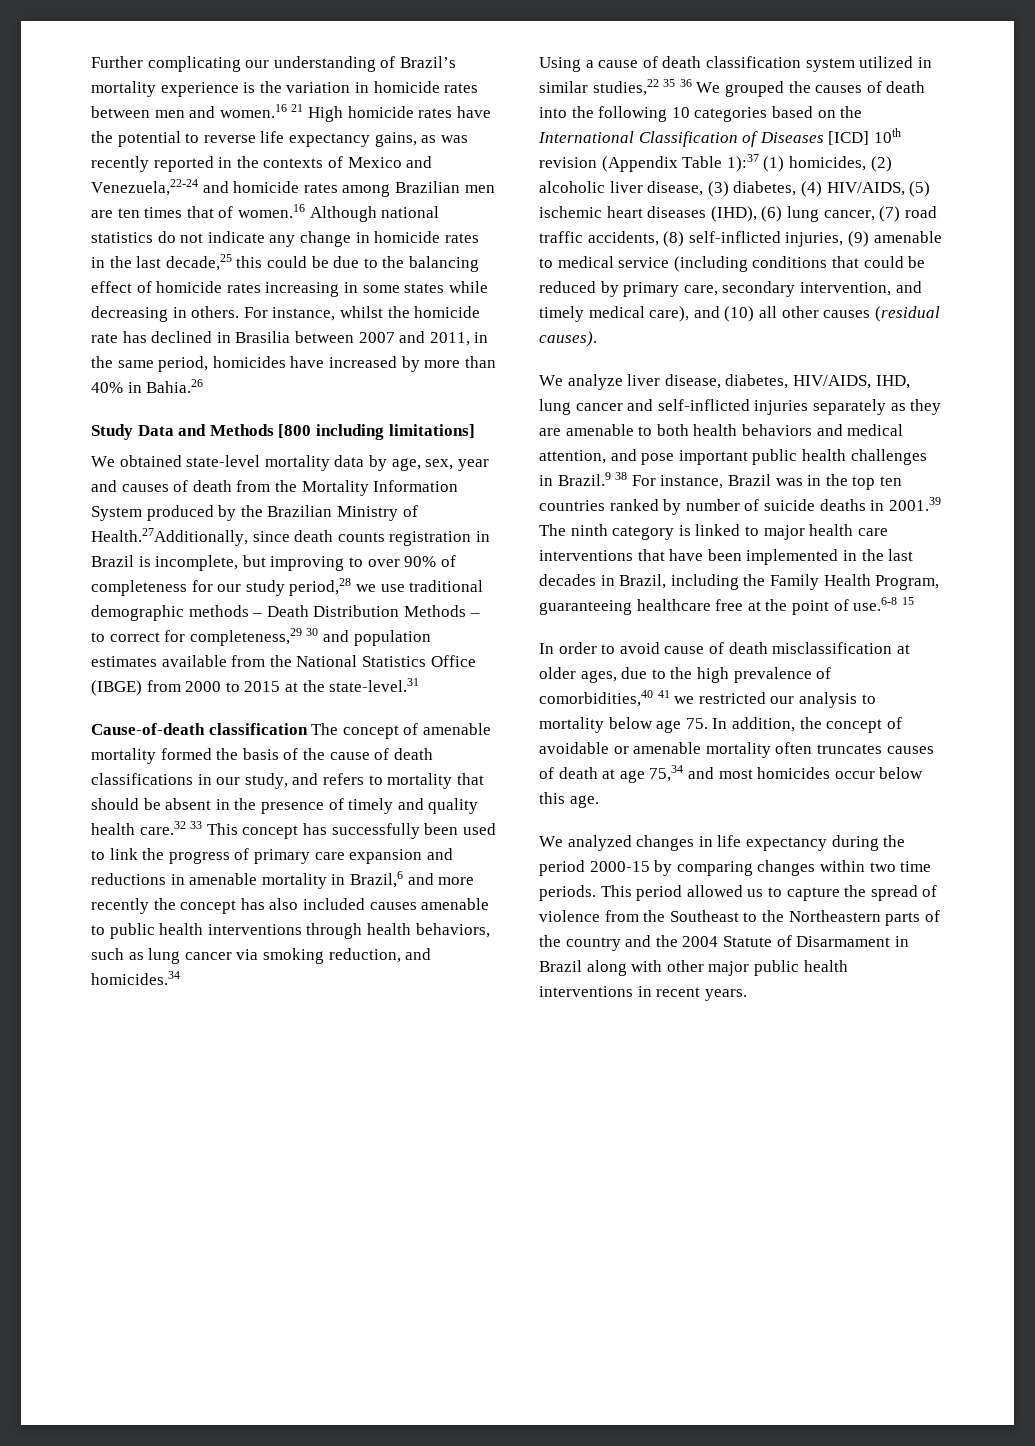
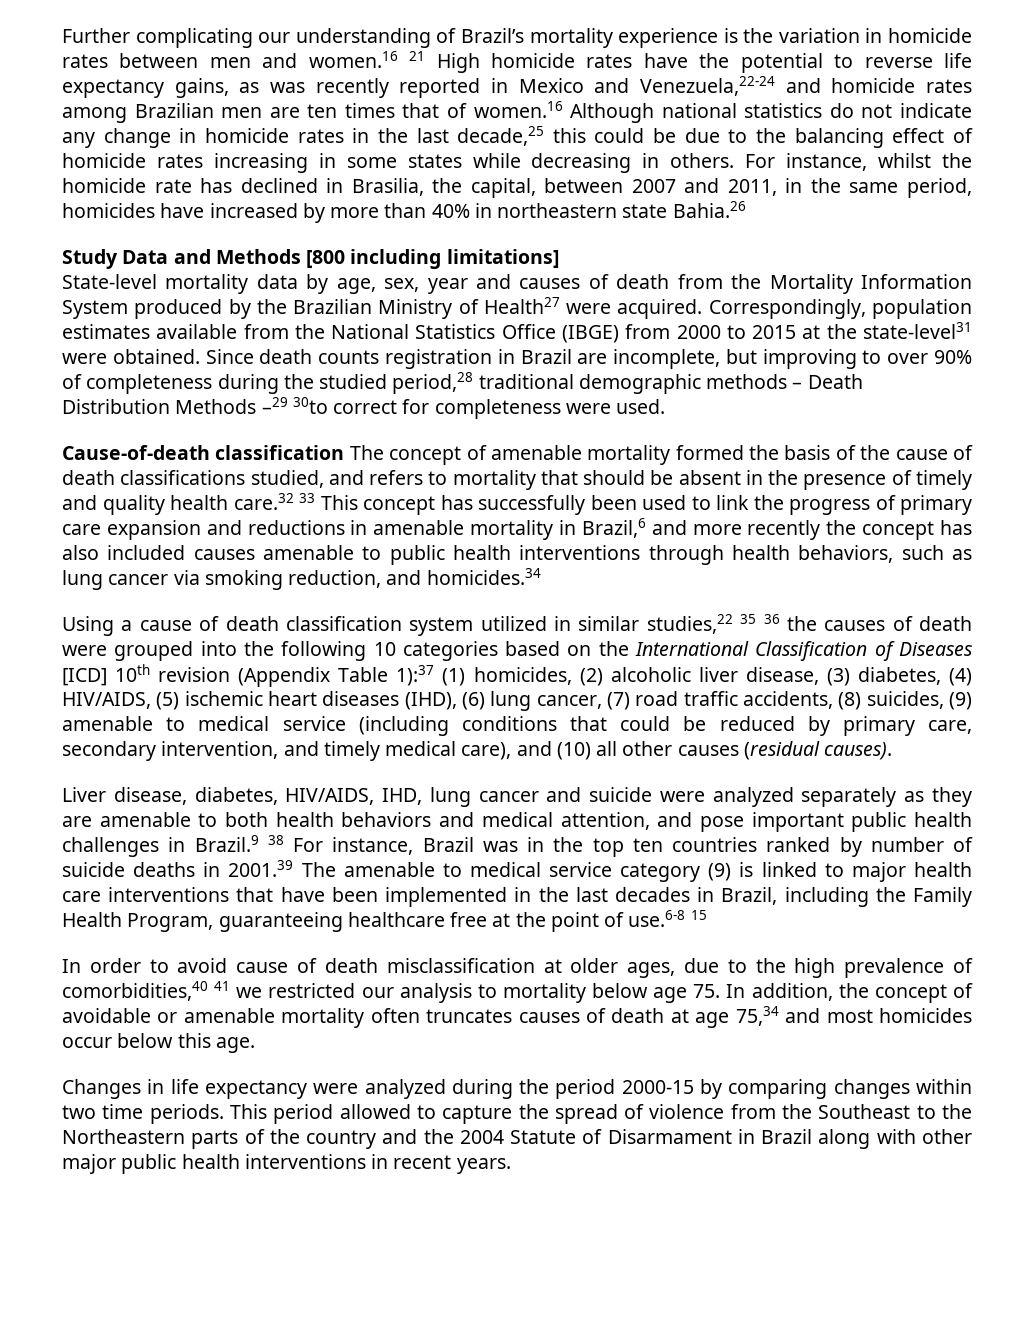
[236,156,343,168] the contexts of -> (509, 85) none
[235,331,291,343] Brasilia -> [351,178,536,198] Brasilia, the capital,
(142, 387) none -> [497,203,668,218] northeastern state
[91,455,261,467] We obtained state-level -> [62,274,157,289] State-level
[91,528,490,546] [91,555,456,571] [91,578,484,596] [91,605,480,621] [91,628,349,646] Health.27Additionally, since death counts registration in Brazil is incomplete, but improving to over 90% of completeness for our study period,28 we use traditional demographic methods – Death Distribution Methods – to correct for completeness,29 30 and -> [483,297,866,319] Health27 were acquired. Correspondingly,
[329,678,420,692] state-level.31 -> [863,322,973,339] [62,349,973,369] [62,372,863,394] [62,397,666,419] state-level31 were obtained. Since death counts registration in Brazil are incomplete, but improving to over 90% of completeness during the studied period,28 traditional demographic methods – Death Distribution Methods –29 30to correct for completeness were used.
[197,773,288,789] in our study, -> [250,470,324,488] studied,
[696,81,784,97] We grouped -> (780, 619) none
(926, 87) none -> [62,641,194,661] were grouped
[688,231,844,247] self-inflicted injuries, -> [866,691,944,709] suicides,
[539,374,661,390] We analyze liver -> [62,787,106,802] Liver
[657,399,809,415] self-inflicted injuries -> [589,787,794,807] suicide were analyzed
[570,524,675,540] ninth category -> [343,862,732,882] amenable to medical service category (9)
[539,835,695,851] We analyzed changes -> [62,1079,141,1099] Changes
(827, 844) none -> [313,1079,446,1099] were analyzed
[747,889,764,897] us -> (411, 1111) none

